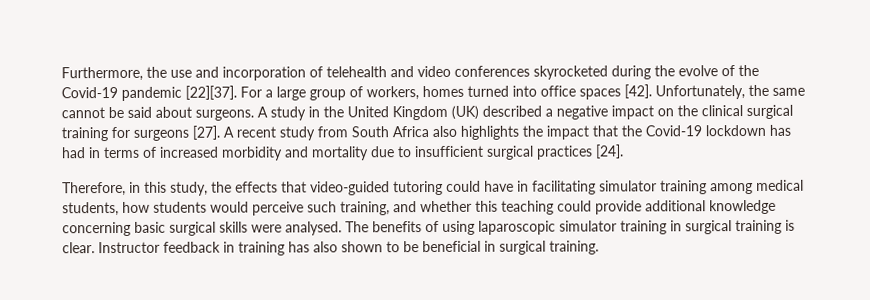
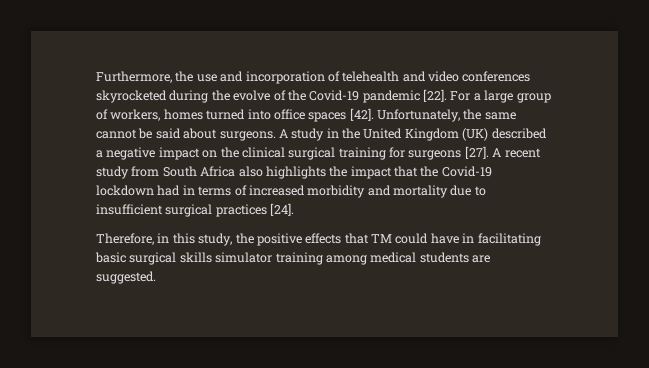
[185,85,237,100] [22][37]. -> [423,89,447,102] [22].
[769,124,791,136] has -> (154, 190) none
(232, 187) none -> [256,233,302,246] positive
[310,180,443,196] video-guided tutoring -> [371,234,392,243] TM
(596, 187) none -> [95,252,212,265] basic surgical skills
[62,199,776,217] [62,219,795,237] [62,240,599,256] students, how students would perceive such training, and whether this teaching could provide additional knowledge concerning basic surgical skills were analysed. The benefits of using laparoscopic simulator training in surgical training is clear. Instructor feedback in training has also shown to be beneficial in surgical training. -> [419,252,490,263] [96,271,156,284] students are suggested.

